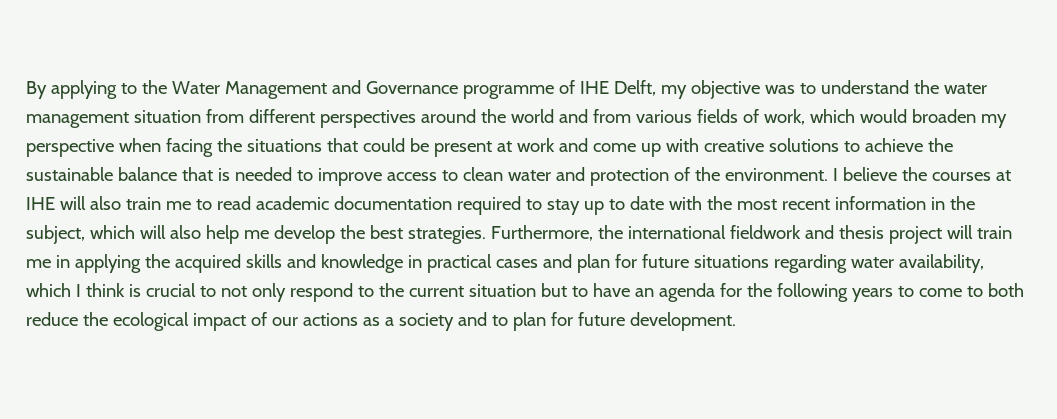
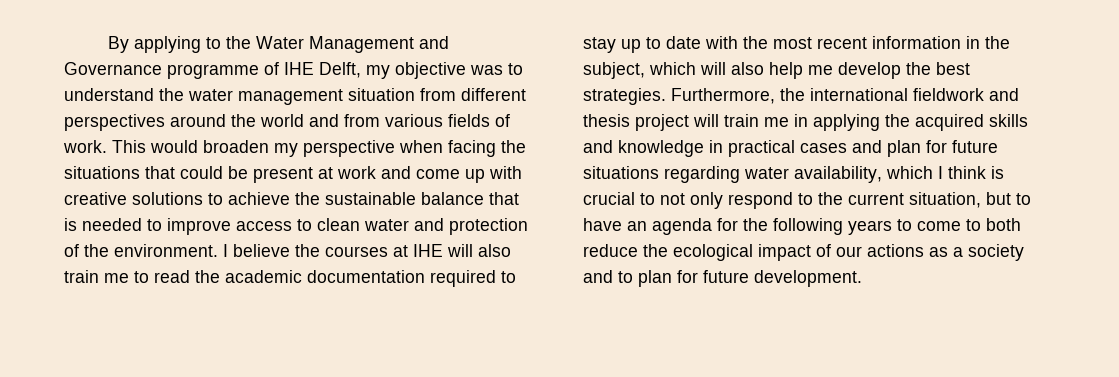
[763,109,855,125] work, which -> [63,140,146,153] work. This
(251, 203) none -> [195,270,220,283] the
[468,284,536,297] situation -> [909,192,981,208] situation,

